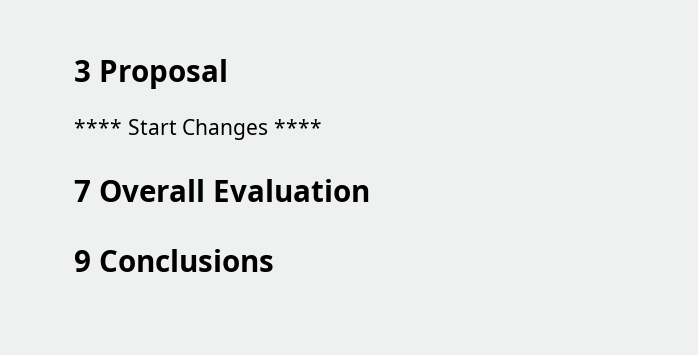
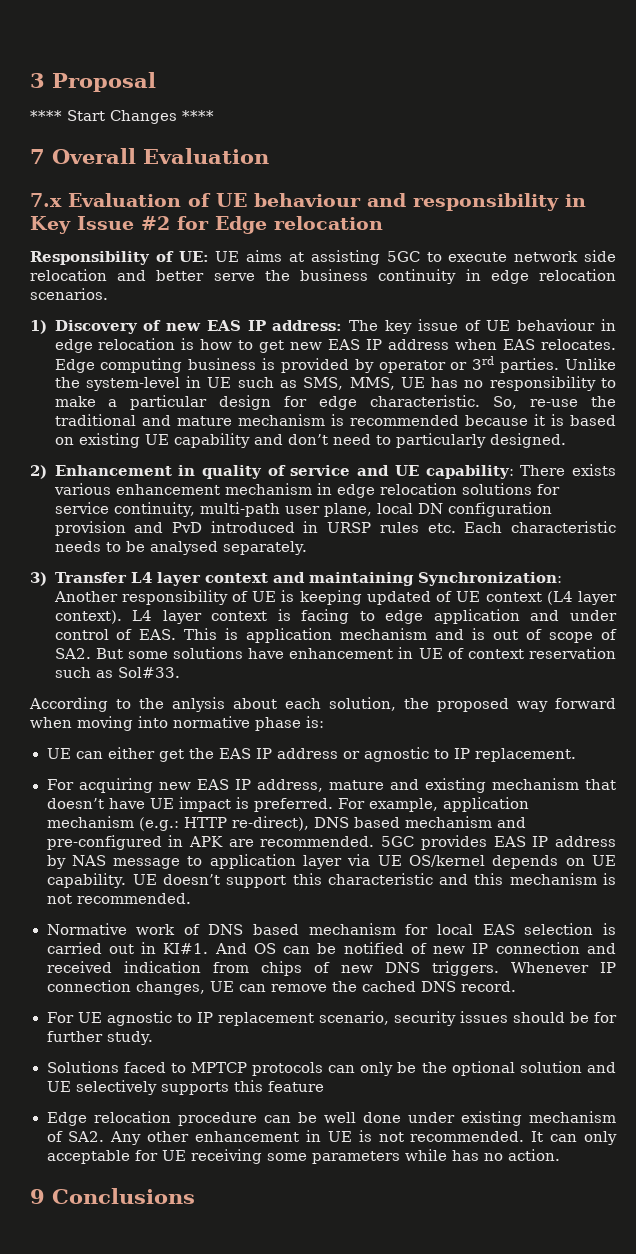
(370, 190) none -> [30,193,586,211] [30,216,383,234] [30,250,616,265] [30,269,616,284] [30,288,108,300] [30,319,617,334] [54,338,616,353] [54,356,617,373] [54,376,616,391] [54,395,617,410] [54,414,616,426] [54,433,566,448] [30,464,616,479] [53,483,560,498] [54,502,553,517] [54,521,616,536] [54,541,308,555] [30,572,563,586] [53,590,618,605] [54,609,617,624] [54,628,617,643] [54,647,616,659] [54,667,180,678] [29,697,616,712] [30,716,324,731] [46,747,576,762] [46,778,616,793] [46,797,529,812] [46,816,526,831] [46,835,616,850] [46,854,616,869] [46,873,617,888] [46,893,191,904] [46,923,616,935] [46,942,616,954] [46,961,616,976] [46,980,516,995] [46,1011,617,1026] [46,1031,154,1045] [46,1061,616,1076] [46,1080,324,1095] [46,1111,616,1126] [46,1130,617,1145] [46,1149,560,1164] // 7.x Evaluation of UE behaviour and responsibility in Key Issue #2 for Edge relocation // Responsibility of UE: UE aims at assisting 5GC to execute network side relocation and better serve the business continuity in edge relocation scenarios. // 1) Discovery of new EAS IP address: The key issue of UE behaviour in edge relocation is how to get new EAS IP address when EAS relocates. Edge computing business is provided by operator or 3rd parties. Unlike the system-level in UE such as SMS, MMS, UE has no responsibility to make a particular design for edge characteristic. So, re-use the traditional and mature mechanism is recommended because it is based on existing UE capability and don’t need to particularly designed. // 2) Enhancement in quality of service and UE capability: There exists various enhancement mechanism in edge relocation solutions for service continuity, multi-path user plane, local DN configuration provision and PvD introduced in URSP rules etc. Each characteristic needs to be analysed separately. // 3) Transfer L4 layer context and maintaining Synchronization: Another responsibility of UE is keeping updated of UE context (L4 layer context). L4 layer context is facing to edge application and under control of EAS. This is application mechanism and is out of scope of SA2. But some solutions have enhancement in UE of context reservation such as Sol#33. // According to the anlysis about each solution, the proposed way forward when moving into normative phase is: // UE can either get the EAS IP address or agnostic to IP replacement. // For acquiring new EAS IP address, mature and existing mechanism that doesn’t have UE impact is preferred. For example, application mechanism (e.g.: HTTP re-direct), DNS based mechanism and pre-configured in APK are recommended. 5GC provides EAS IP address by NAS message to application layer via UE OS/kernel depends on UE capability. UE doesn’t support this characteristic and this mechanism is not recommended. // Normative work of DNS based mechanism for local EAS selection is carried out in KI#1. And OS can be notified of new IP connection and received indication from chips of new DNS triggers. Whenever IP connection changes, UE can remove the cached DNS record. // For UE agnostic to IP replacement scenario, security issues should be for further study. // Solutions faced to MPTCP protocols can only be the optional solution and UE selectively supports this feature // Edge relocation procedure can be well done under existing mechanism of SA2. Any other enhancement in UE is not recommended. It can only acceptable for UE receiving some parameters while has no action.

